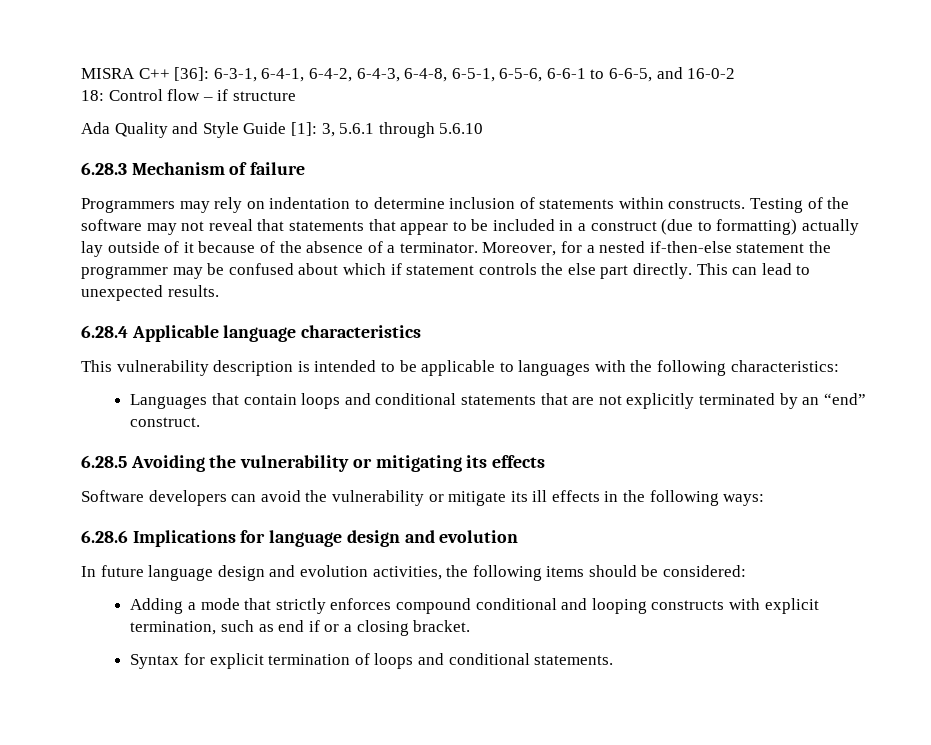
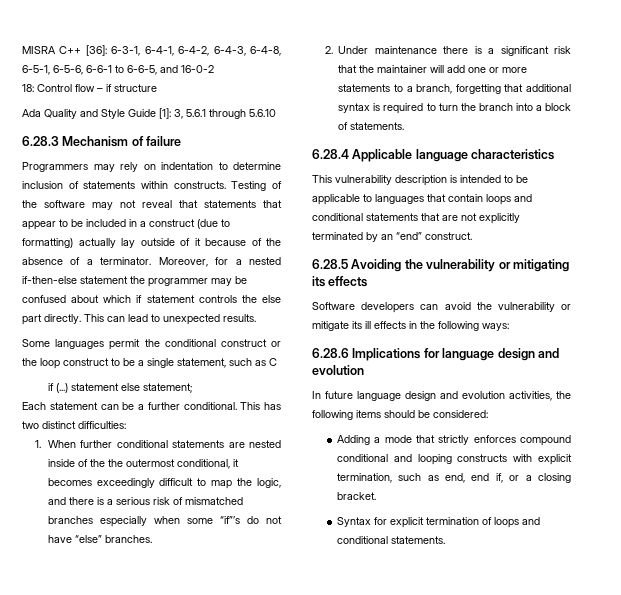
(219, 291) none -> [22,339,281,350] [22,358,277,369] [47,383,192,393] [22,402,281,410] [22,421,126,429] [34,440,281,448] [47,459,239,469] [47,478,281,489] [47,497,243,505] [47,516,282,527] [47,535,152,543] [324,46,571,56] [338,65,528,73] [338,84,571,94] [338,103,571,114] [338,122,405,130] // Some languages permit the conditional construct or the loop construct to be a single statement, such as C // if (...) statement else statement; // Each statement can be a further conditional. This has two distinct difficulties: // 1. When further conditional statements are nested inside of the the outermost conditional, it becomes exceedingly difficult to map the logic, and there is a serious risk of mismatched branches especially when some “if”’s do not have “else” branches. // 2. Under maintenance there is a significant risk that the maintainer will add one or more statements to a branch, forgetting that additional syntax is required to turn the branch into a block of statements.
[594,360,839,376] [130,394,208,409] with the following characteristics: // Languages -> (424, 199) none
[278,620,320,632] end if -> [445,473,503,483] end, end if,

